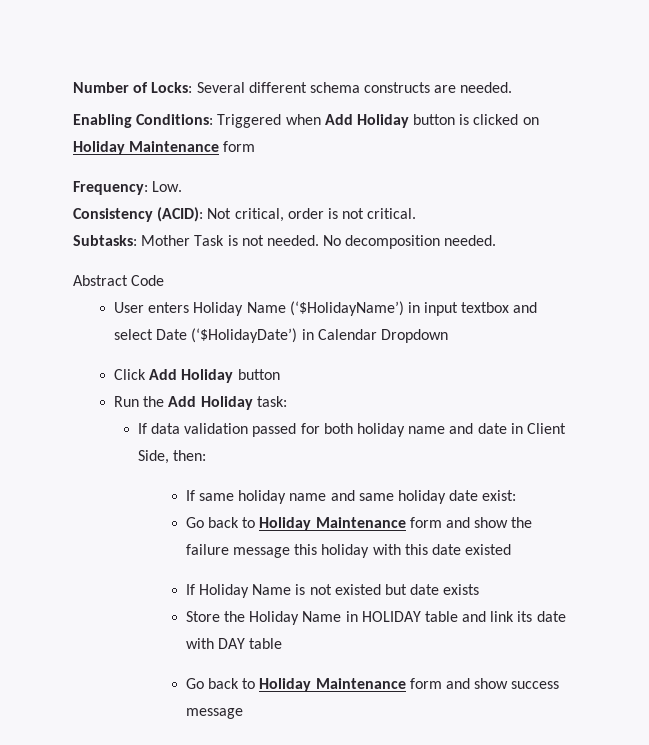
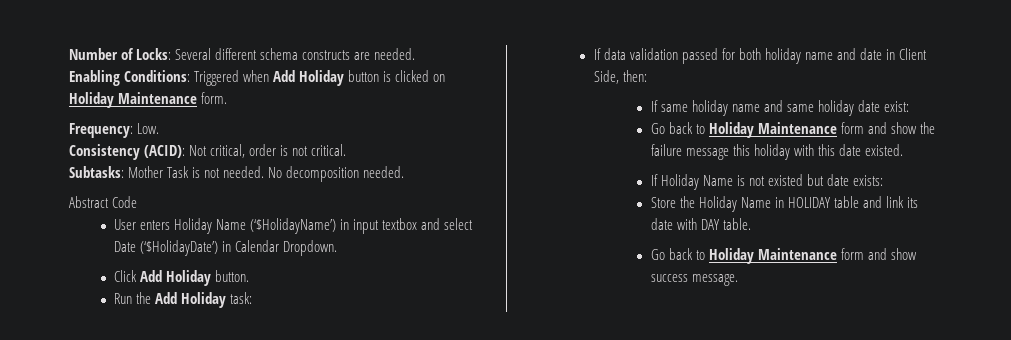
[223,141,256,152] form -> [201,92,228,104] form.
[380,329,448,343] Dropdown -> [283,240,338,256] Dropdown.
[237,369,280,380] button -> [215,270,250,282] button.
[465,544,512,555] existed -> [864,144,903,156] existed.
[443,584,480,595] exists -> [852,175,883,186] exists:
[249,638,283,649] table -> [722,218,751,230] table.
[185,708,243,719] message -> [691,274,738,286] message.

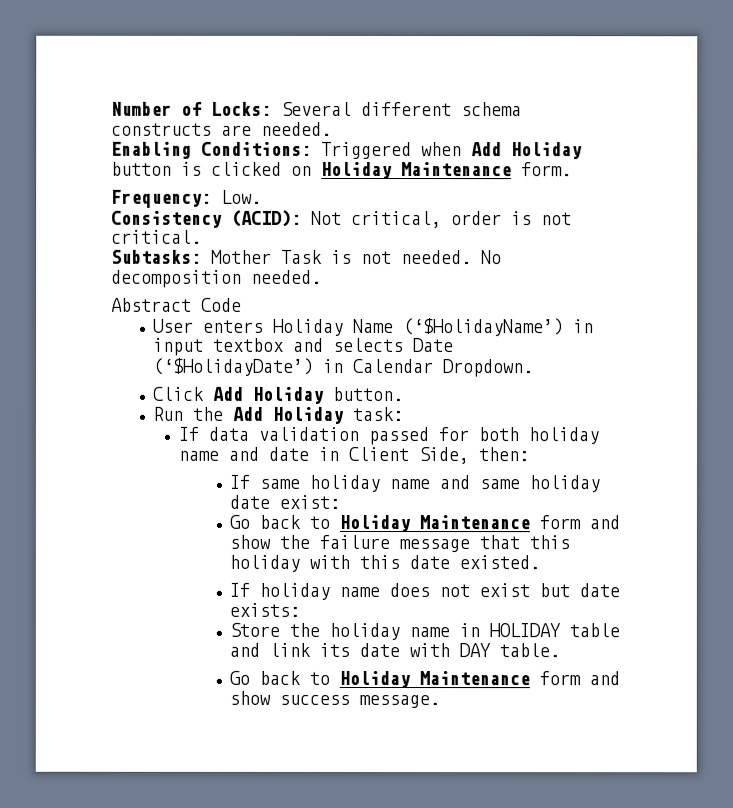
[444,218,474,230] select -> [333,337,405,353] selects
(729, 154) none -> [479,535,521,550] that
[660,174,803,190] Holiday Name is not existed -> [259,582,531,600] holiday name does not exist
[698,196,771,212] Holiday Name -> [329,622,451,641] holiday name

